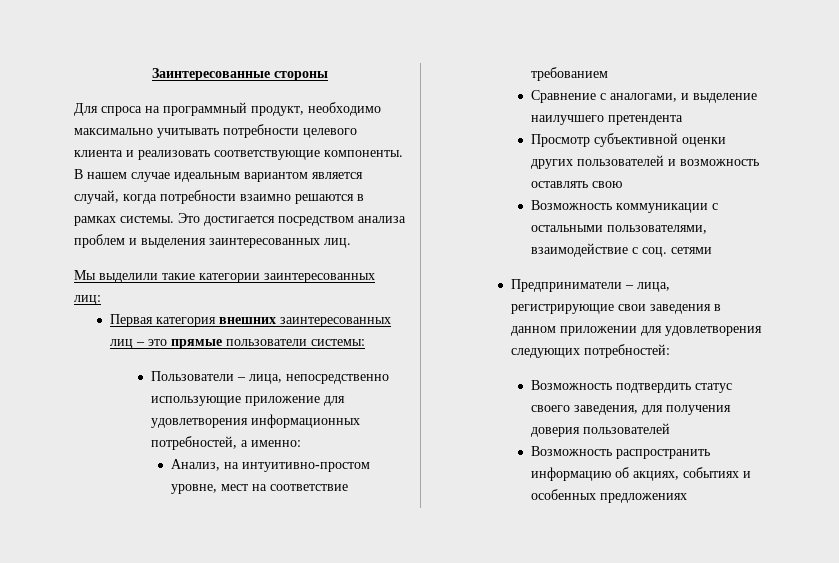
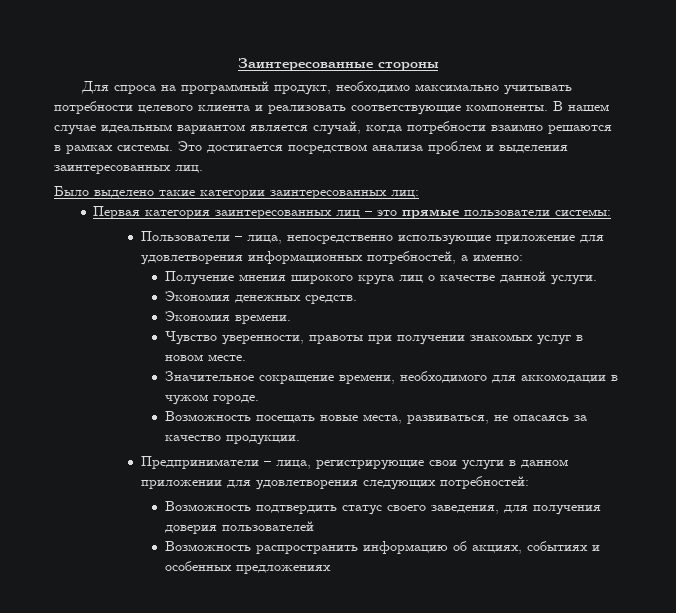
[74,270,158,283] Мы выделили -> [54,186,154,198] Было выделено
[218,317,276,324] внешних -> (211, 214) none
[170,459,370,472] [170,484,348,494] [530,67,608,81] [530,90,757,103] [530,115,683,125] [530,133,726,147] [530,155,759,169] [530,181,622,188] [530,200,718,213] [530,225,707,234] [530,243,712,257] Анализ, на интуитивно-простом уровне, мест на соответствие требованием // Сравнение с аналогами, и выделение наилучшего претендента // Просмотр субъективной оценки других пользователей и возможность оставлять свою // Возможность коммуникации с остальными пользователями, взаимодействие с соц. сетями -> [164,271,597,285] [164,291,357,304] [164,311,291,324] [164,331,583,345] [164,354,246,361] [164,371,618,384] [164,394,259,405] [164,411,587,424] [164,435,300,445] Получение мнения широкого круга лиц о качестве данной услуги. // Экономия денежных средств. // Экономия времени. // Чувство уверенности, правоты при получении знакомых услуг в новом месте. // Значительное сокращение времени, необходимого для аккомодации в чужом городе. // Возможность посещать новые места, развиваться, не опасаясь за качество продукции.
[649,304,711,314] заведения -> [461,460,504,470] услуги

